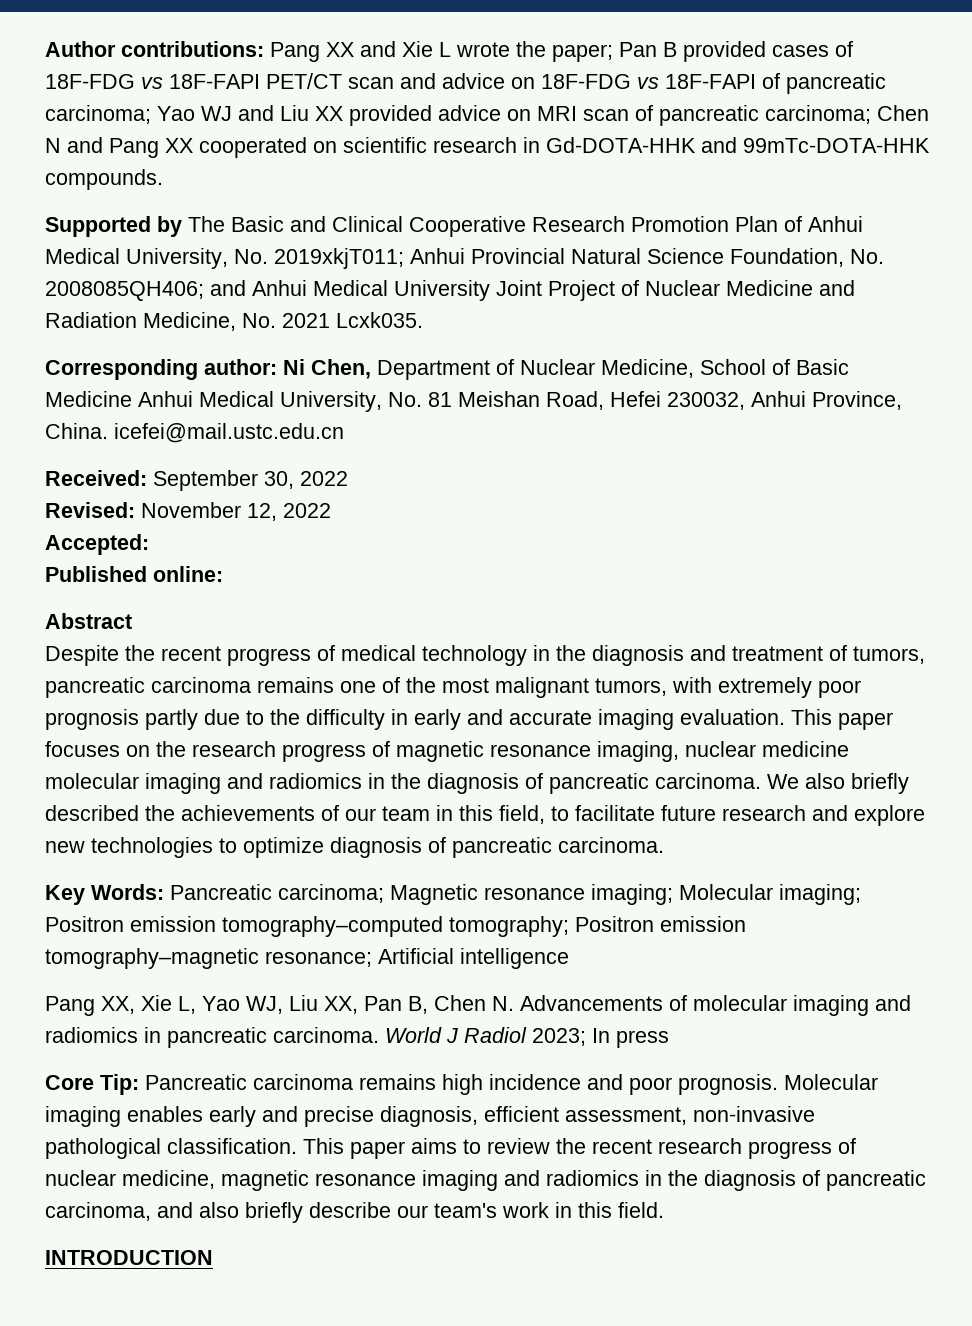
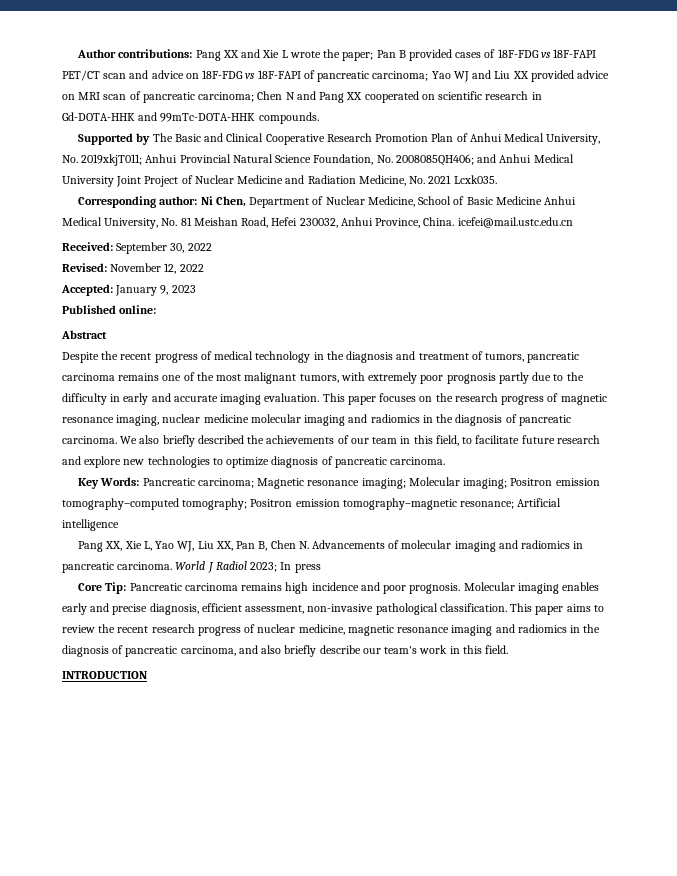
(149, 544) none -> [115,285,196,296] January 9, 2023

